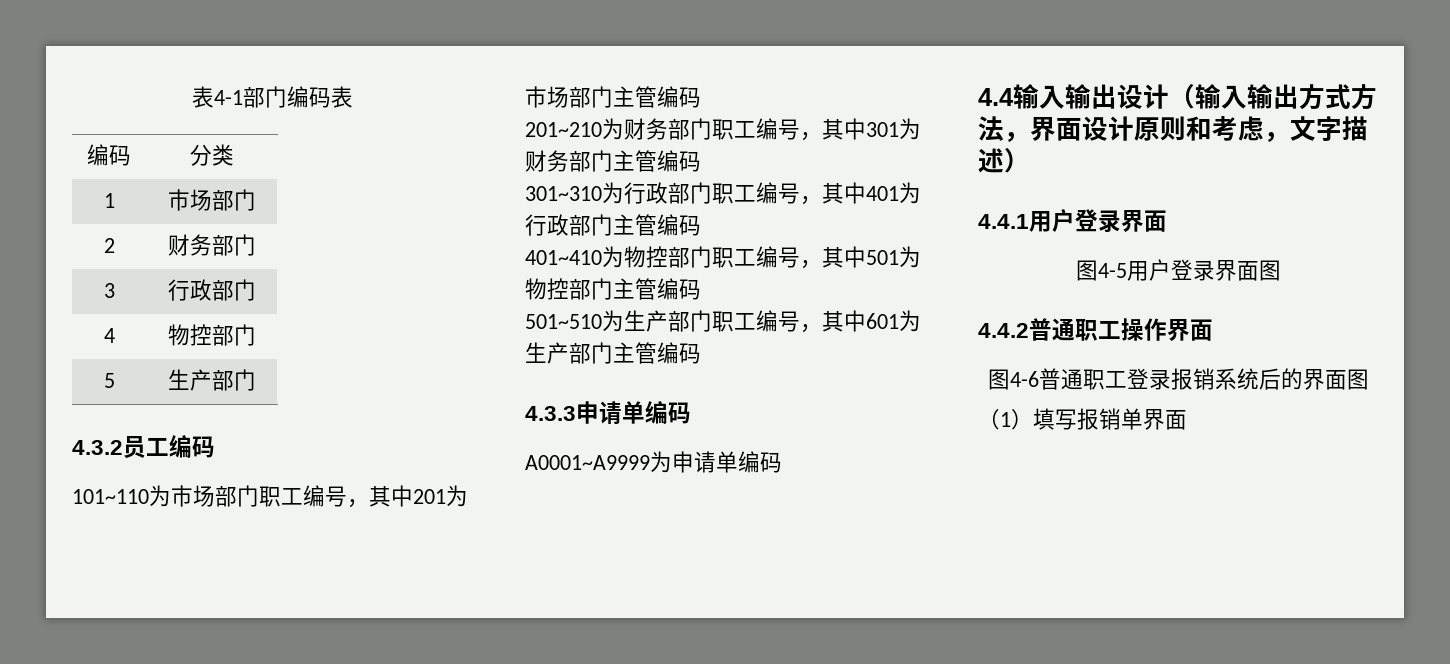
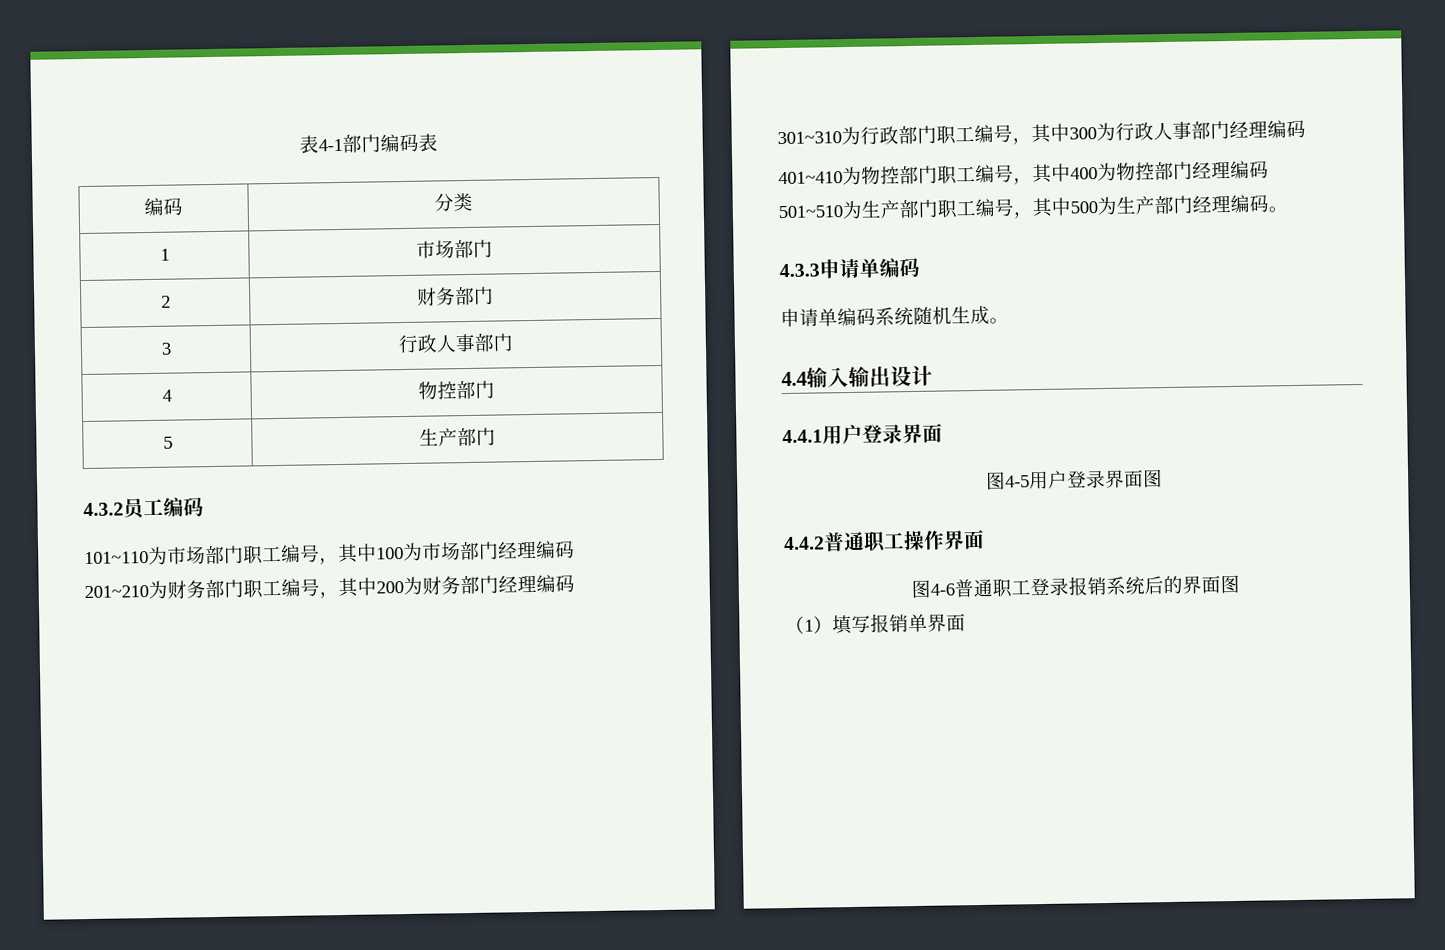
(212, 290) none -> [436,333,476,353] 人事
[413,485,468,507] [525,86,657,108] 201为市场部门主管 -> [376,540,537,562] 100为市场部门经理
[866,118,921,140] [525,150,657,172] 301为财务部门主管 -> [376,574,537,596] 200为财务部门经理
[866,182,921,204] [525,214,657,236] 401为行政部门主管 -> [1069,120,1268,142] 300为行政人事部门经理
[866,246,921,268] [525,278,657,300] 501为物控部门主管 -> [1070,160,1231,182] 400为物控部门经理
[866,310,921,332] [525,342,701,364] 601为生产部门主管编码 -> [1070,194,1288,216] 500为生产部门经理编码。
[525,451,782,473] A0001~A9999为申请单编码 -> [780,305,1009,328] 申请单编码系统随机生成。
[1169,84,1377,110] [978,116,1368,142] [978,148,1030,173] （输入输出方式方法，界面设计原则和考虑，文字描述） -> (933, 376) none

